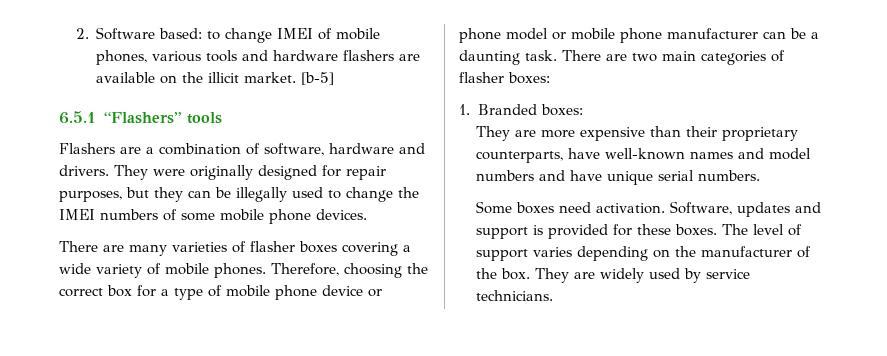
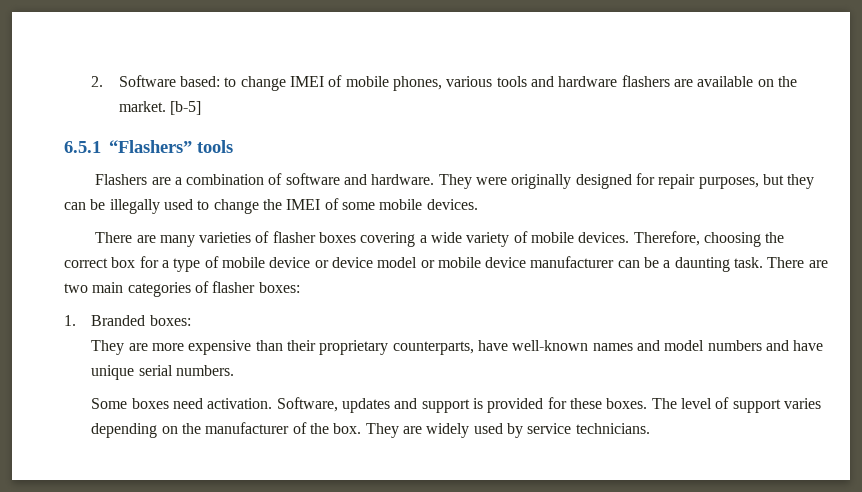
[208,72,240,83] illicit -> (797, 81) none
[264,143,425,156] [59,165,109,176] software, hardware and drivers. -> [285,173,435,185] software and hardware.
[100,209,158,220] numbers -> (321, 204) none
[269,209,311,224] phone -> (423, 204) none
[214,263,266,278] phones. -> [578,232,630,243] devices.
[275,285,317,300] phone -> (265, 262) none
[459,28,501,43] phone -> [331,257,373,268] device
[620,28,662,43] phone -> [485,257,527,268] device

